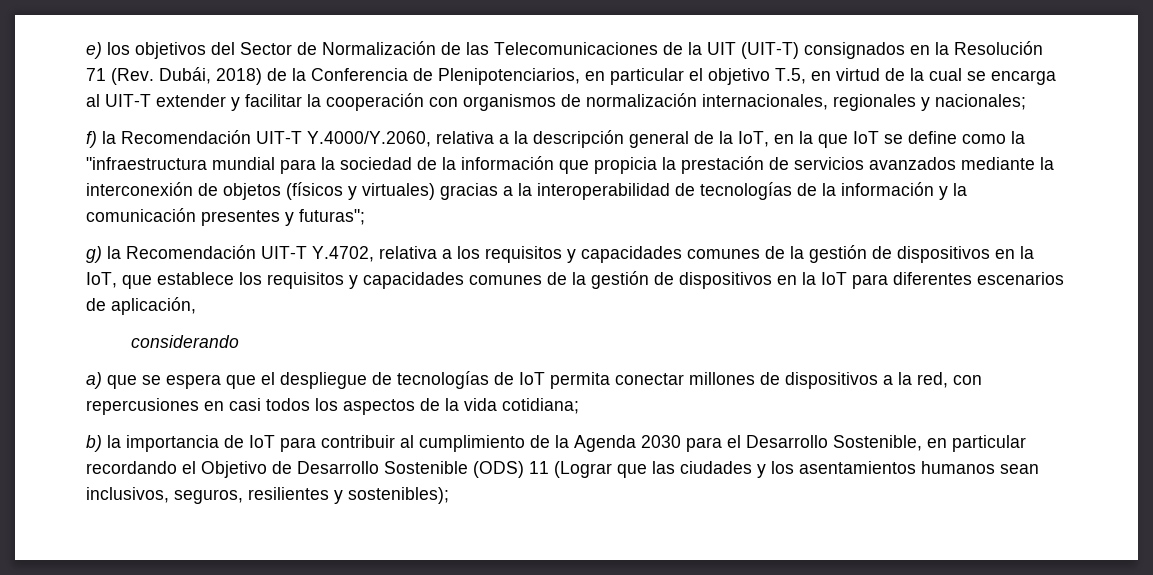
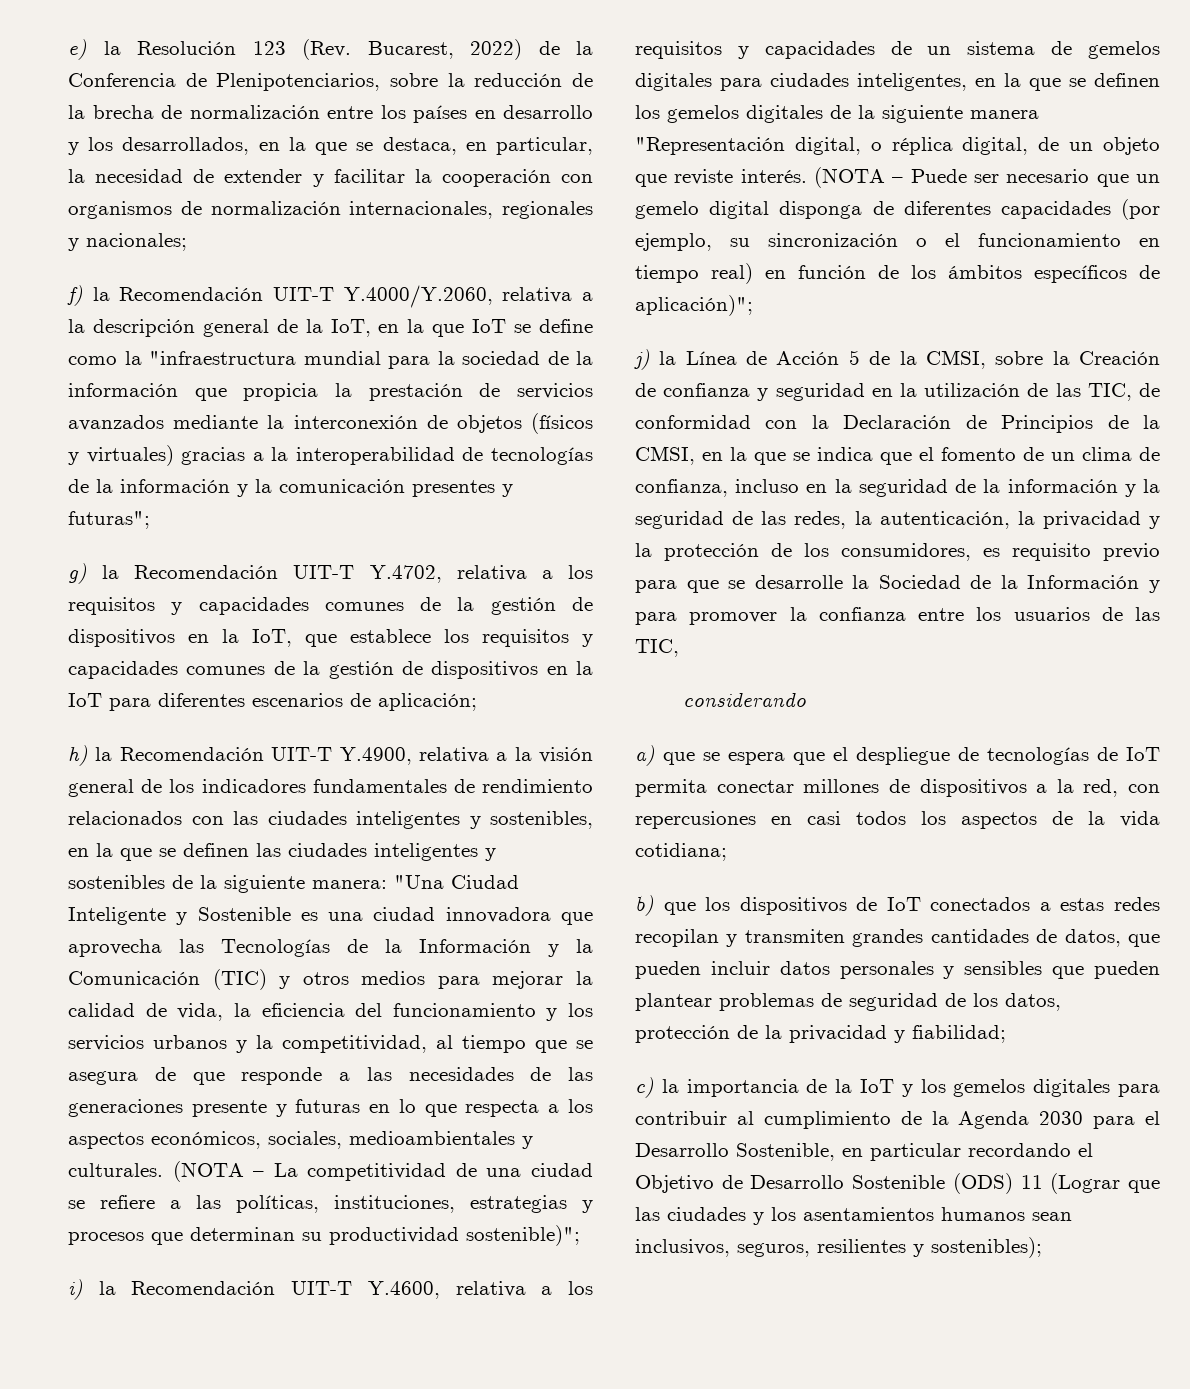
[107,41,1043,59] [86,67,262,85] los objetivos del Sector de Normalización de las Telecomunicaciones de la UIT (UIT-T) consignados en la Resolución 71 (Rev. Dubái, 2018) -> [103,39,522,60] la Resolución 123 (Rev. Bucarest, 2022)
[585,68,1056,85] [86,94,151,107] en particular el objetivo T.5, en virtud de la cual se encarga al UIT-T -> [390,73,594,87] [68,105,593,123] [68,137,593,155] [68,169,215,183] sobre la reducción de la brecha de normalización entre los países en desarrollo y los desarrollados, en la que se destaca, en particular, la necesidad de
[111,297,196,315] aplicación, -> [378,693,477,711] [68,745,593,766] [68,779,593,797] [68,811,593,829] [68,843,496,861] [68,875,519,893] [68,907,593,925] [68,939,593,957] [68,969,593,990] [68,1003,593,1021] [68,1035,593,1053] [68,1067,593,1085] [68,1099,593,1117] [68,1131,533,1149] [68,1161,593,1182] [68,1195,593,1213] [68,1225,580,1246] [68,1279,593,1300] [635,41,1160,59] [635,73,1160,91] [635,105,1039,123] [635,137,1160,155] [635,167,1160,188] [635,199,1160,220] [635,233,1160,251] [635,263,1160,284] [635,295,753,316] [634,349,1160,370] [635,383,1160,401] [635,415,1160,433] [635,446,1160,465] [635,479,1160,497] [635,511,1160,529] [635,543,1160,561] [635,575,1160,593] [635,607,1160,625] [635,639,679,657] aplicación; // h) la Recomendación UIT-T Y.4900, relativa a la visión general de los indicadores fundamentales de rendimiento relacionados con las ciudades inteligentes y sostenibles, en la que se definen las ciudades inteligentes y sostenibles de la siguiente manera: "Una Ciudad Inteligente y Sostenible es una ciudad innovadora que aprovecha las Tecnologías de la Información y la Comunicación (TIC) y otros medios para mejorar la calidad de vida, la eficiencia del funcionamiento y los servicios urbanos y la competitividad, al tiempo que se asegura de que responde a las necesidades de las generaciones presente y futuras en lo que respecta a los aspectos económicos, sociales, medioambientales y culturales. (NOTA – La competitividad de una ciudad se refiere a las políticas, instituciones, estrategias y procesos que determinan su productividad sostenible)"; // i) la Recomendación UIT-T Y.4600, relativa a los requisitos y capacidades de un sistema de gemelos digitales para ciudades inteligentes, en la que se definen los gemelos digitales de la siguiente manera "Representación digital, o réplica digital, de un objeto que reviste interés. (NOTA – Puede ser necesario que un gemelo digital disponga de diferentes capacidades (por ejemplo, su sincronización o el funcionamiento en tiempo real) en función de los ámbitos específicos de aplicación)"; // j) la Línea de Acción 5 de la CMSI, sobre la Creación de confianza y seguridad en la utilización de las TIC, de conformidad con la Declaración de Principios de la CMSI, en la que se indica que el fomento de un clima de confianza, incluso en la seguridad de la información y la seguridad de las redes, la autenticación, la privacidad y la protección de los consumidores, es requisito previo para que se desarrolle la Sociedad de la Información y para promover la confianza entre los usuarios de las TIC,
[107,435,275,452] la importancia de IoT -> [663,897,1160,915] [635,929,1160,947] [635,961,1160,979] [635,993,1061,1011] [635,1025,1006,1043] [635,1077,1111,1098] que los dispositivos de IoT conectados a estas redes recopilan y transmiten grandes cantidades de datos, que pueden incluir datos personales y sensibles que pueden plantear problemas de seguridad de los datos, protección de la privacidad y fiabilidad; // c) la importancia de la IoT y los gemelos digitales

